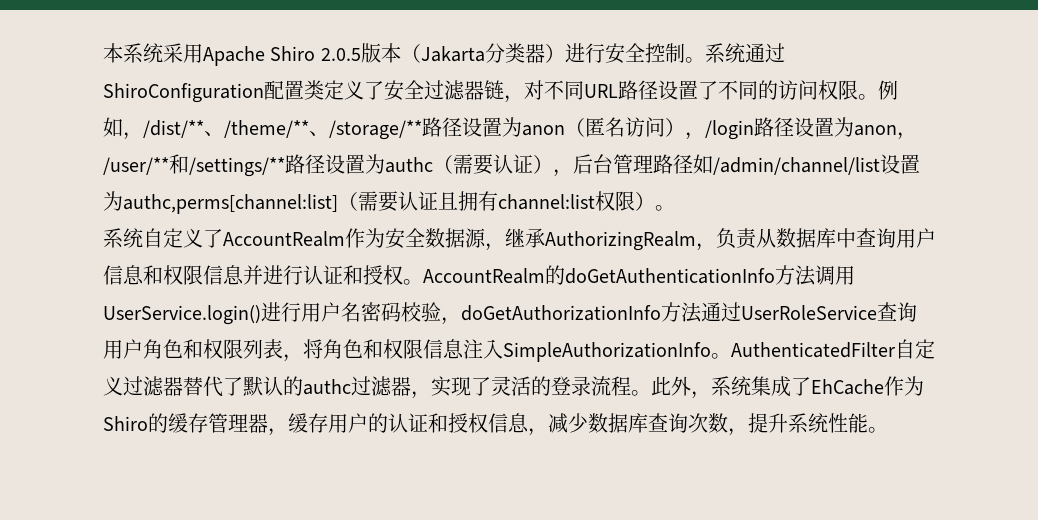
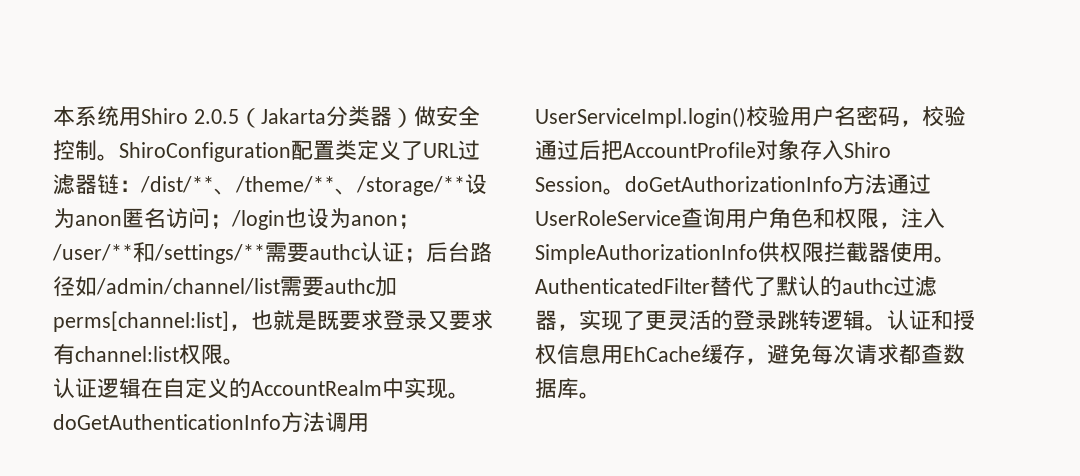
[163,43,265,66] 采用Apache -> [119,107,141,126] 用
[360,43,401,63] 版本 -> (239, 116) none
[564,43,605,63] 进行 -> [413,106,436,126] 做
[704,43,785,63] 系统通过 -> (119, 157) none
[384,80,424,101] 安全 -> [423,143,458,158] URL
[504,80,898,103] [103,117,917,140] [103,154,920,177] [103,191,478,214] ，对不同URL路径设置了不同的访问权限。例如，/dist/**、/theme/**、/storage/**路径设置为anon（匿名访问），/login路径设置为anon，/user/**和/settings/**路径设置为authc（需要认证），后台管理路径如/admin/channel/list设置为authc,perms[channel:list]（需要认证且拥 -> [119,174,487,196] [53,207,420,230] [52,242,492,264] [53,276,397,297] [53,310,493,332] ：/dist/**、/theme/**、/storage/**设为anon匿名访问；/login也设为anon；/user/**和/settings/**需要authc认证；后台路径如/admin/channel/list需要authc加perms[channel:list]，也就是既要求登录又要求
[635,192,655,211] ） -> (223, 354) none
[103,228,936,251] [103,265,565,285] 系统自定义了AccountRealm作为安全数据源，继承AuthorizingRealm，负责从数据库中查询用户信息和权限信息并进行认证和授权。AccountRealm的 -> [53,378,470,399] 认证逻辑在自定义的AccountRealm中实现。
[103,302,301,325] UserService.login()进行 -> [535,106,790,128] UserServiceImpl.login()校验
[401,302,461,325] 校验， -> [900,106,966,127] [535,139,891,160] [535,176,625,195] ，校验通过后把AccountProfile对象存入Shiro Session。
[243,339,935,362] [103,376,183,396] 列表，将角色和权限信息注入SimpleAuthorizationInfo。AuthenticatedFilter自定义过滤器 -> [879,208,945,229] [535,242,956,264] [535,278,710,294] ，注入SimpleAuthorizationInfo供权限拦截器使用。AuthenticatedFilter
(491, 386) none -> [645,310,667,331] 更
[591,376,924,399] [103,413,868,436] 流程。此外，系统集成了EhCache作为Shiro的缓存管理器，缓存用户的认证和授权信息，减少数据库查询次数，提升系统性能 -> [777,310,975,331] [535,343,965,365] [535,378,579,398] 跳转逻辑。认证和授权信息用EhCache缓存，避免每次请求都查数据库

